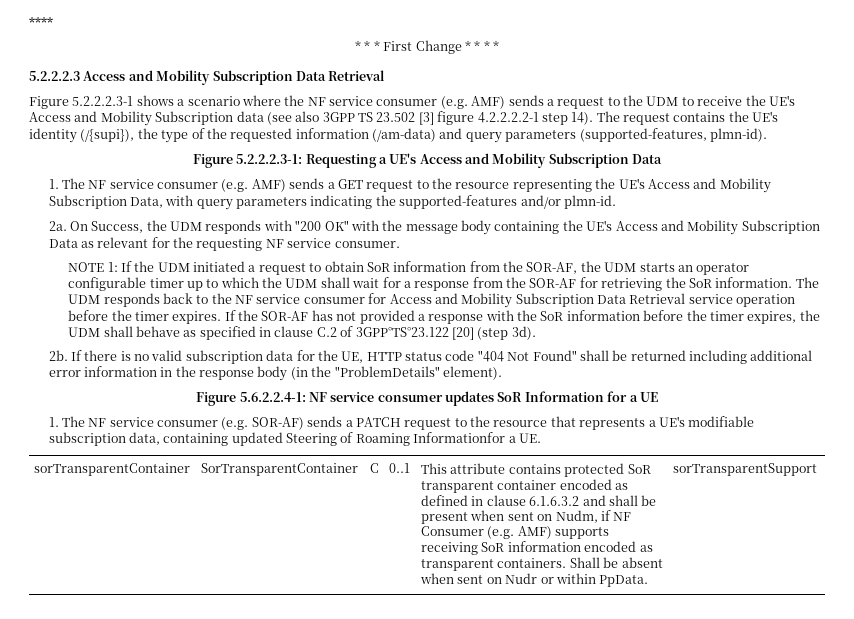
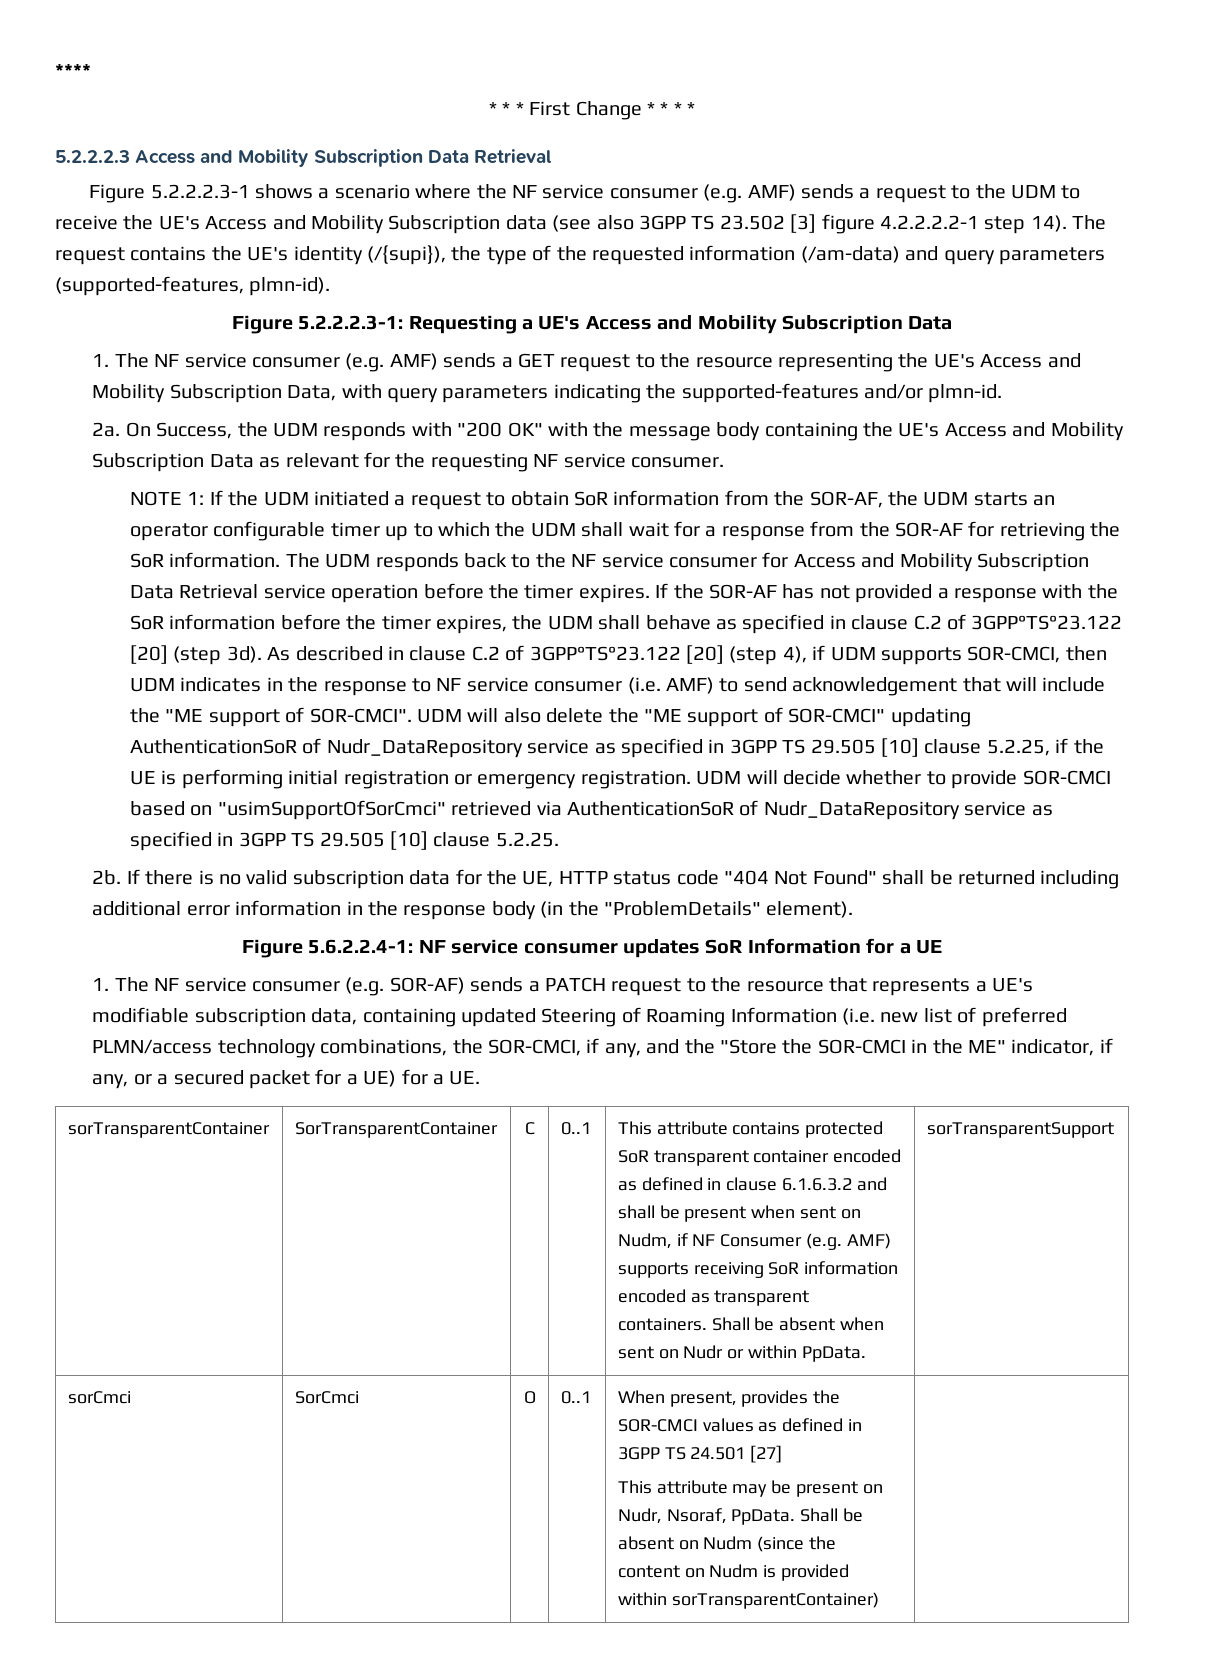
(536, 333) none -> [267,645,1107,665] [129,677,1106,696] [129,707,971,727] [129,738,1104,758] [129,769,1111,789] [129,800,1053,820] [129,831,559,851] As described in clause C.2 of 3GPP°TS°23.122 [20] (step 4), if UDM supports SOR-CMCI, then UDM indicates in the response to NF service consumer (i.e. AMF) to send acknowledgement that will include the "ME support of SOR-CMCI". UDM will also delete the "ME support of SOR-CMCI" updating AuthenticationSoR of Nudr_DataRepository service as specified in 3GPP TS 29.505 [10] clause 5.2.25, if the UE is performing initial registration or emergency registration. UDM will decide whether to provide SOR-CMCI based on "usimSupportOfSorCmci" retrieved via AuthenticationSoR of Nudr_DataRepository service as specified in 3GPP TS 29.505 [10] clause 5.2.25.
[413,432,506,443] Informationfor -> [730,1007,1067,1027] [92,1038,1113,1058] [92,1069,428,1089] Information (i.e. new list of preferred PLMN/access technology combinations, the SOR-CMCI, if any, and the "Store the SOR-CMCI in the ME" indicator, if any, or a secured packet for a UE) for
(818, 469) none -> [67,1391,131,1404] [294,1391,359,1404] [523,1391,536,1404] [560,1391,591,1404] [617,1390,841,1407] [617,1418,863,1432] [617,1445,783,1463] [617,1480,883,1497] [617,1508,864,1525] [617,1536,837,1552] [617,1564,850,1581] [617,1592,879,1609] // sorCmci | SorCmci | O | 0..1 | When present, provides the SOR-CMCI values as defined in 3GPP TS 24.501 [27] // This attribute may be present on Nudr, Nsoraf, PpData. Shall be absent on Nudm (since the content on Nudm is provided within sorTransparentContainer) |

